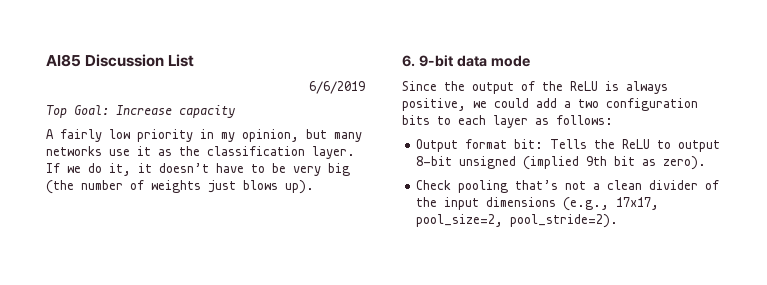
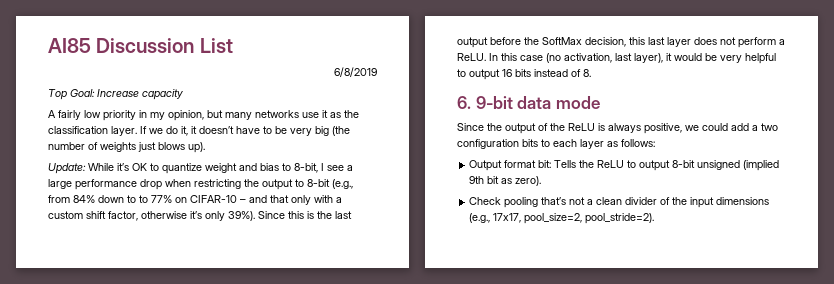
[309,81,365,94] 6/6/2019 -> [334,67,377,77] 6/8/2019
(314, 187) none -> [48,163,353,174] [48,179,353,190] [48,195,342,205] [48,211,352,221] [457,37,785,48] [457,53,776,64] [457,69,591,80] // Update: While it’s OK to quantize weight and bias to 8-bit, I see a large performance drop when restricting the output to 8-bit (e.g., from 84% down to to 77% on CIFAR-10 – and that only with a custom shift factor, otherwise it’s only 39%). Since this is the last output before the SoftMax decision, this last layer does not perform a ReLU. In this case (no activation, last layer), it would be very helpful to output 16 bits instead of 8.

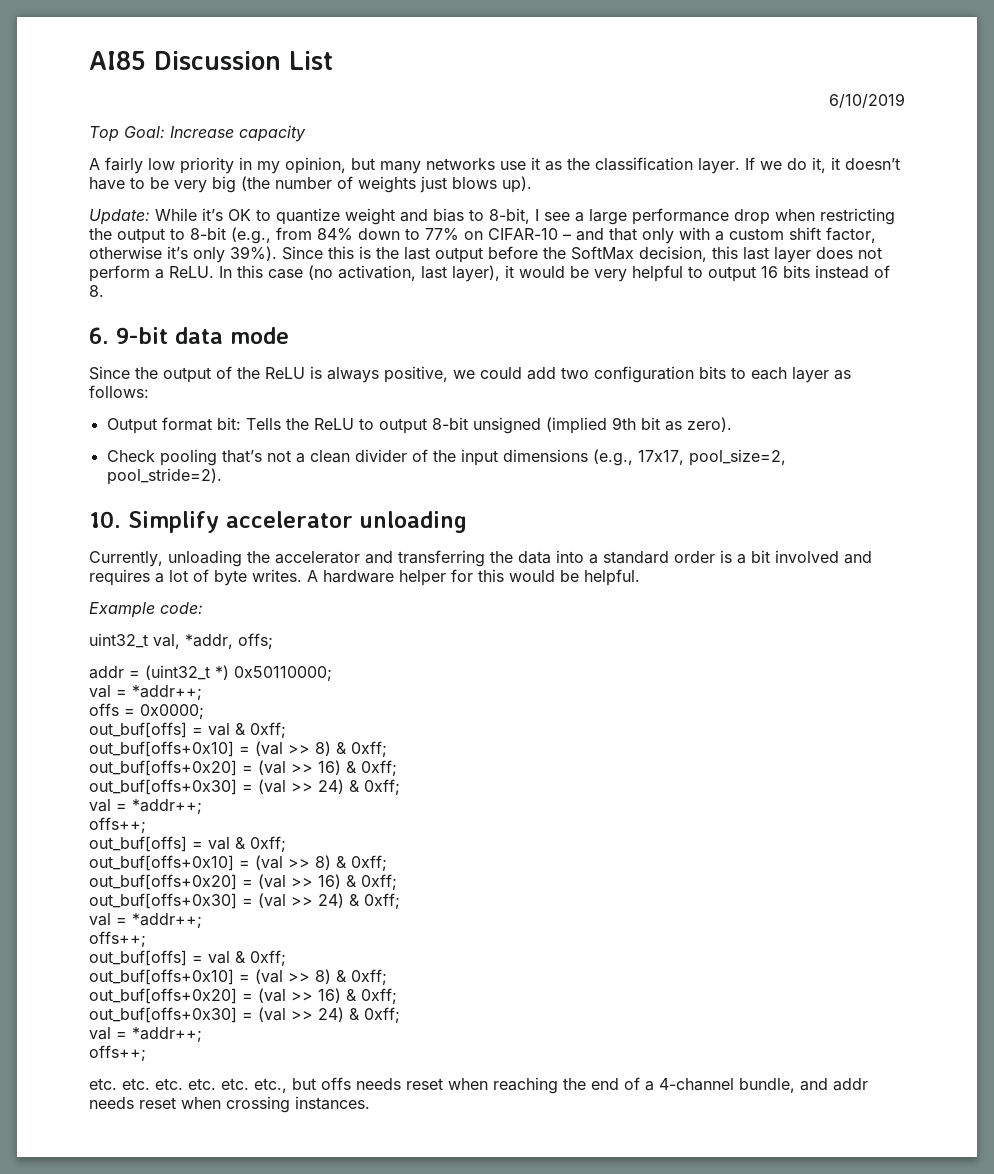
[334,67,377,77] 6/8/2019 -> [829,93,905,108] 6/10/2019
[139,195,148,203] to -> (420, 234) none
[752,125,758,131] a -> (556, 373) none
(655, 218) none -> [89,511,467,533] [89,550,872,567] [89,569,640,586] [89,602,203,618] [89,633,273,649] [89,665,332,681] [89,685,202,700] [89,703,204,719] [89,722,286,738] [89,741,387,757] [89,760,397,776] [89,779,400,795] [89,799,202,814] [89,817,146,833] [89,836,286,852] [89,855,387,871] [89,874,397,890] [89,893,400,909] [89,913,202,928] [89,931,146,947] [89,950,286,966] [89,969,387,985] [89,988,397,1004] [89,1007,400,1023] [89,1027,202,1042] [89,1045,146,1061] [89,1077,868,1094] [89,1096,370,1113] // 10. Simplify accelerator unloading // Currently, unloading the accelerator and transferring the data into a standard order is a bit involved and requires a lot of byte writes. A hardware helper for this would be helpful. // Example code: // uint32_t val, *addr, offs; // addr = (uint32_t *) 0x50110000; // val = *addr++; // offs = 0x0000; // out_buf[offs] = val & 0xff; // out_buf[offs+0x10] = (val >> 8) & 0xff; // out_buf[offs+0x20] = (val >> 16) & 0xff; // out_buf[offs+0x30] = (val >> 24) & 0xff; // val = *addr++; // offs++; // out_buf[offs] = val & 0xff; // out_buf[offs+0x10] = (val >> 8) & 0xff; // out_buf[offs+0x20] = (val >> 16) & 0xff; // out_buf[offs+0x30] = (val >> 24) & 0xff; // val = *addr++; // offs++; // out_buf[offs] = val & 0xff; // out_buf[offs+0x10] = (val >> 8) & 0xff; // out_buf[offs+0x20] = (val >> 16) & 0xff; // out_buf[offs+0x30] = (val >> 24) & 0xff; // val = *addr++; // offs++; // etc. etc. etc. etc. etc. etc., but offs needs reset when reaching the end of a 4-channel bundle, and addr needs reset when crossing instances.

